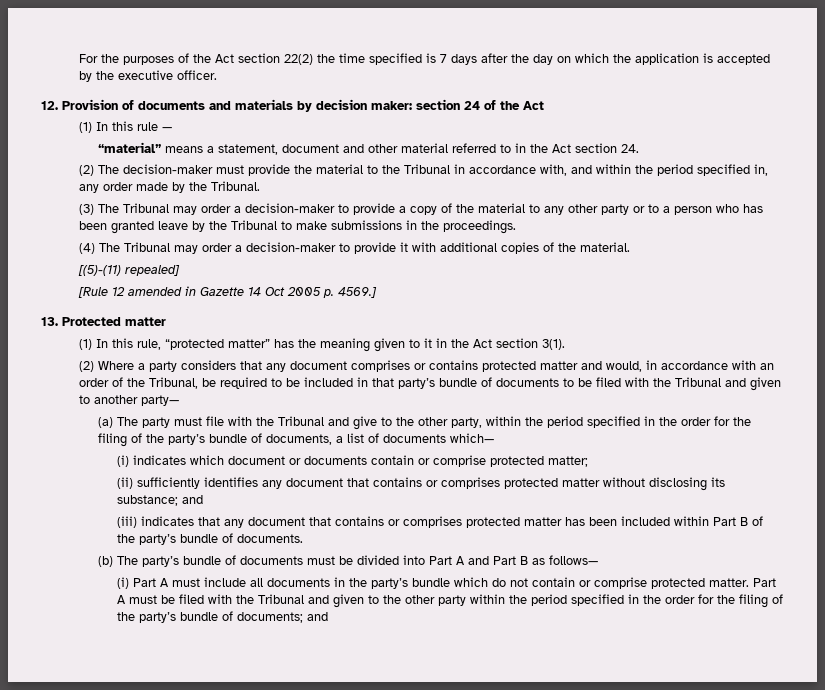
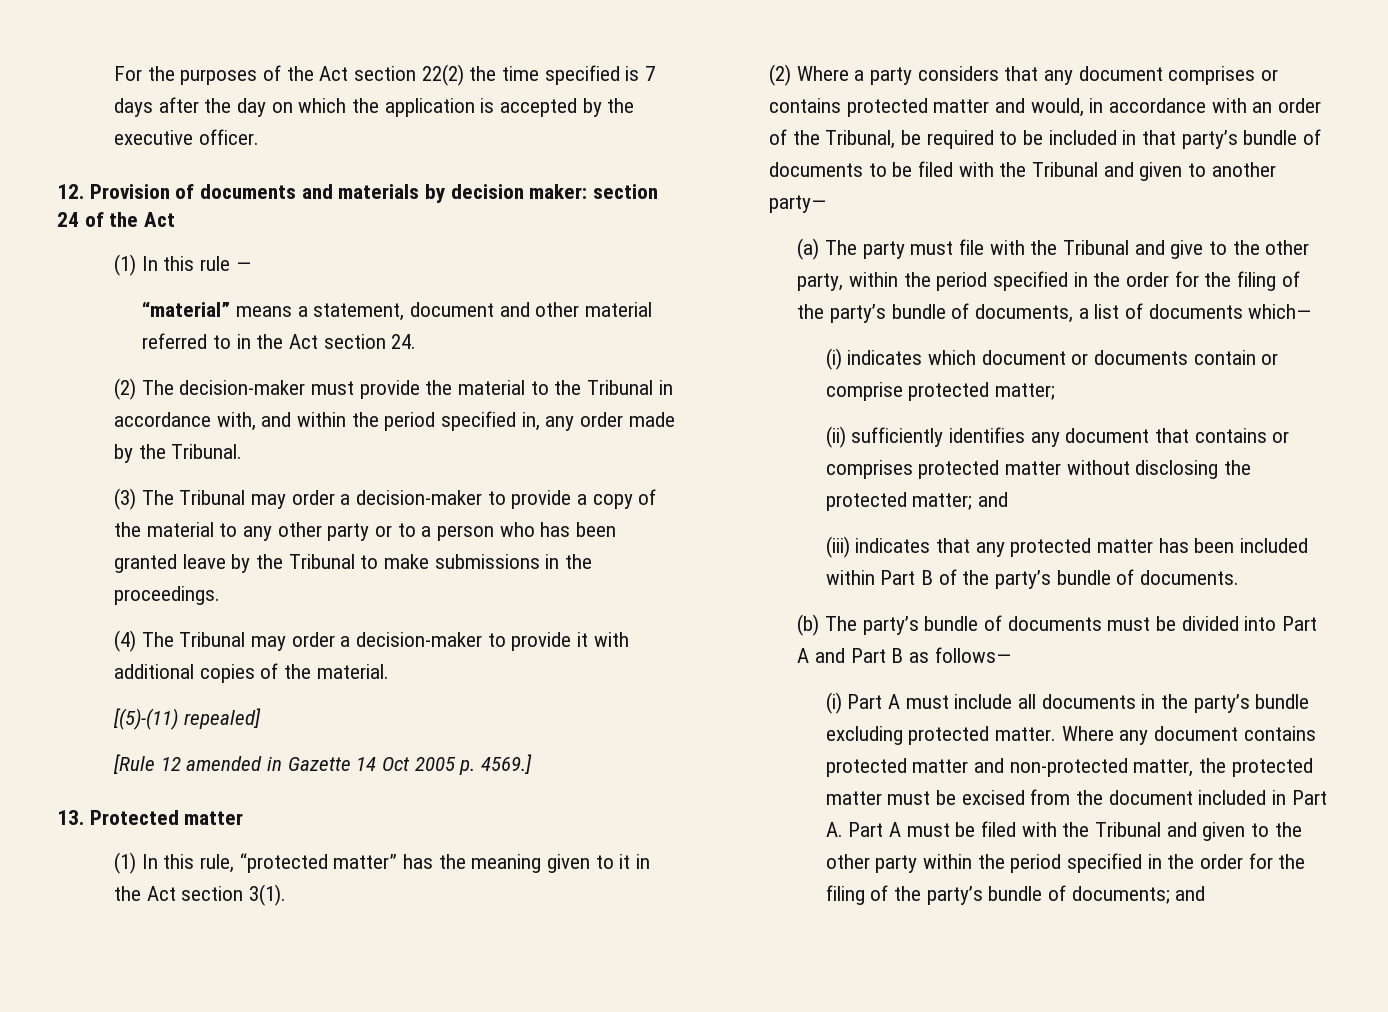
[711,477,726,487] [117,495,179,506] its substance; -> [1224,460,1252,475] [825,492,973,511] the protected matter;
[248,516,463,528] document that contains or comprises -> (1005, 549) none
[454,577,750,589] which do not contain or comprise protected matter. -> [825,726,1316,745] [825,758,1313,777] [825,789,1327,805] [825,822,843,837] excluding protected matter. Where any document contains protected matter and non-protected matter, the protected matter must be excised from the document included in Part A.

